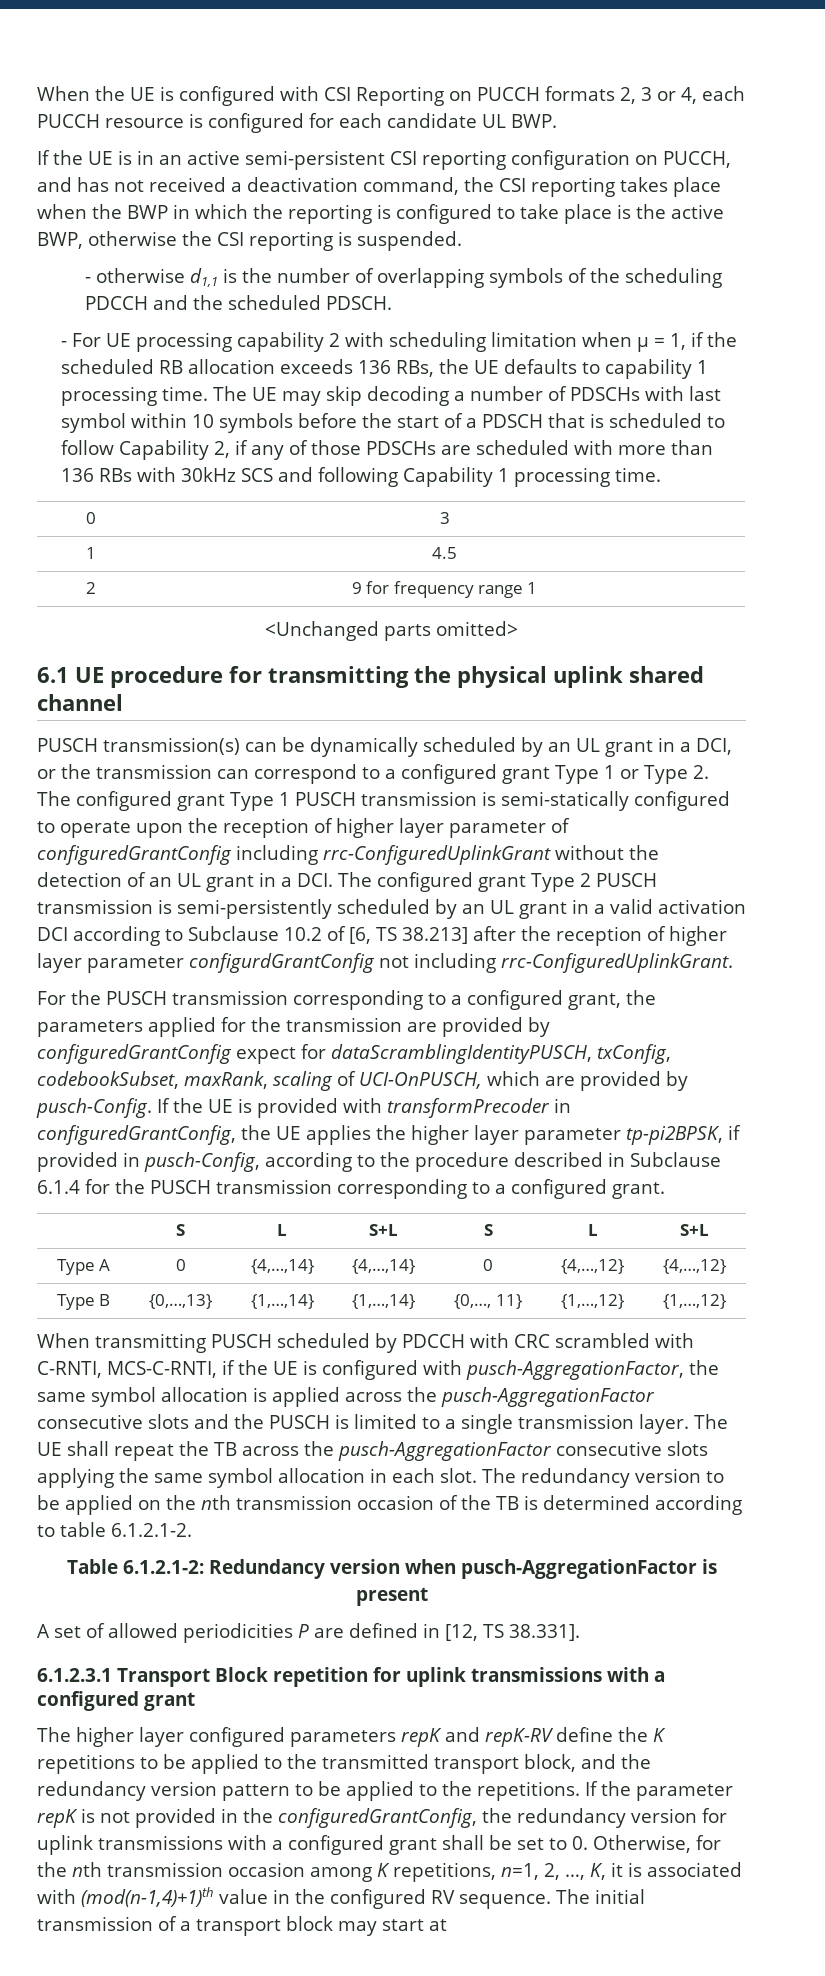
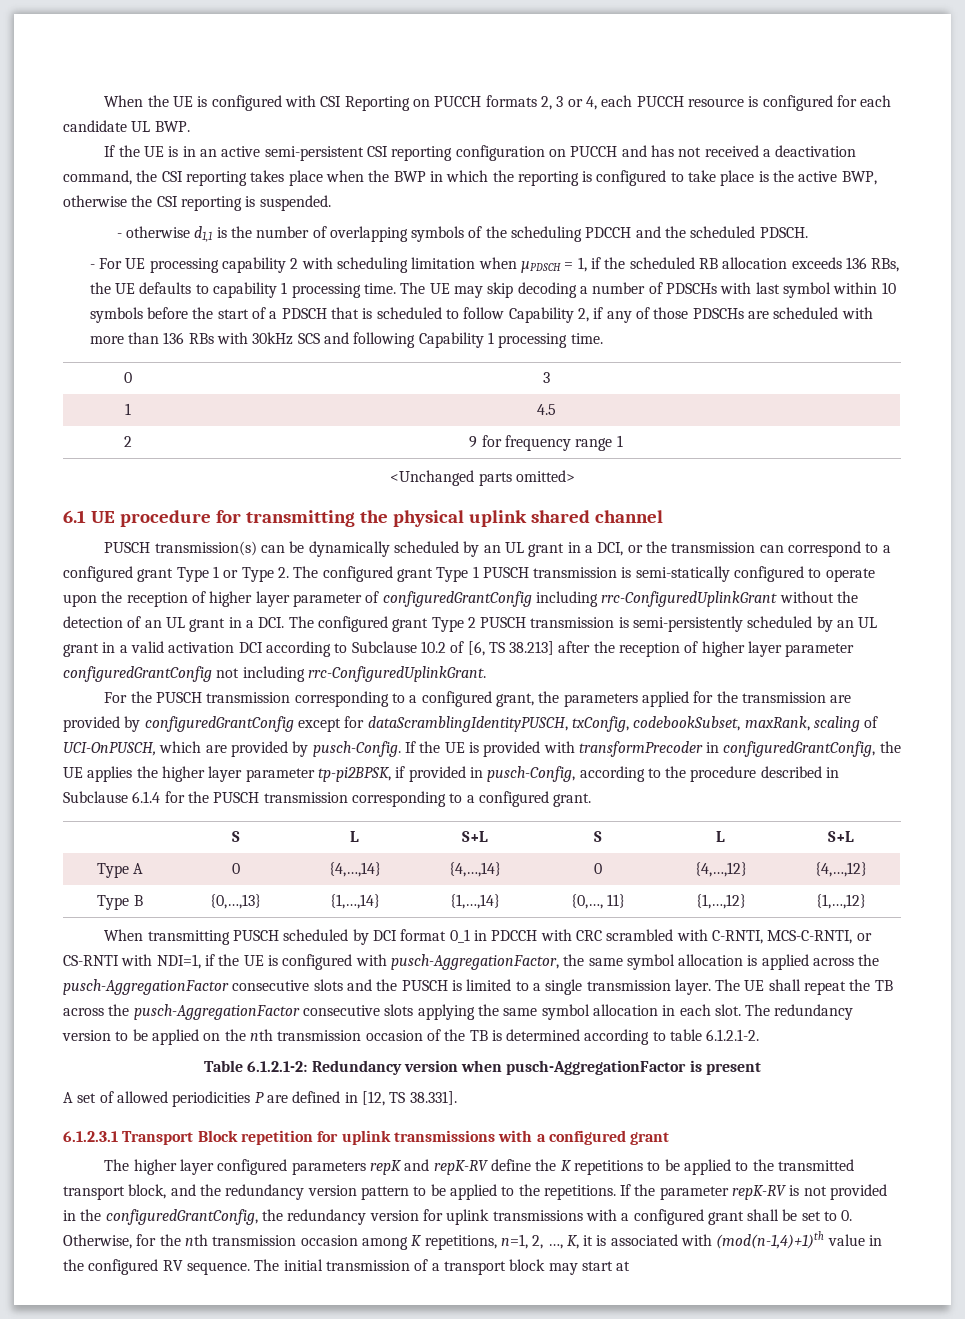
[663,151,731,168] PUCCH, -> [570,146,618,157] PUCCH
[637,337,650,352] µ -> [520,260,561,273] µPDSCH
[189,953,375,973] configurdGrantConfig -> [63,666,212,682] configuredGrantConfig
[236,1047,296,1064] expect -> [297,718,341,732] except
(397, 1343) none -> [373,929,488,943] DCI format 0_1 in
(217, 1369) none -> [856,933,872,941] [63,954,201,969] or CS-RNTI with NDI=1,
[37,1809,78,1828] repK -> [732,1185,787,1200] repK-RV

